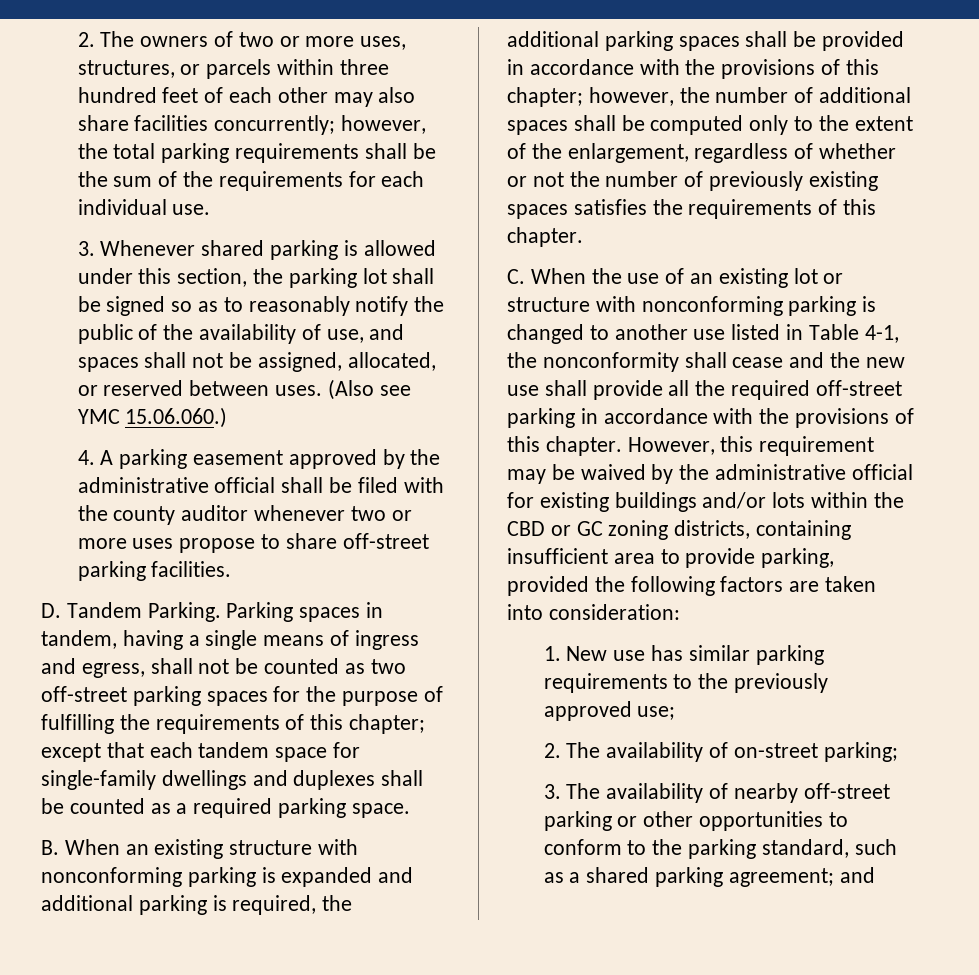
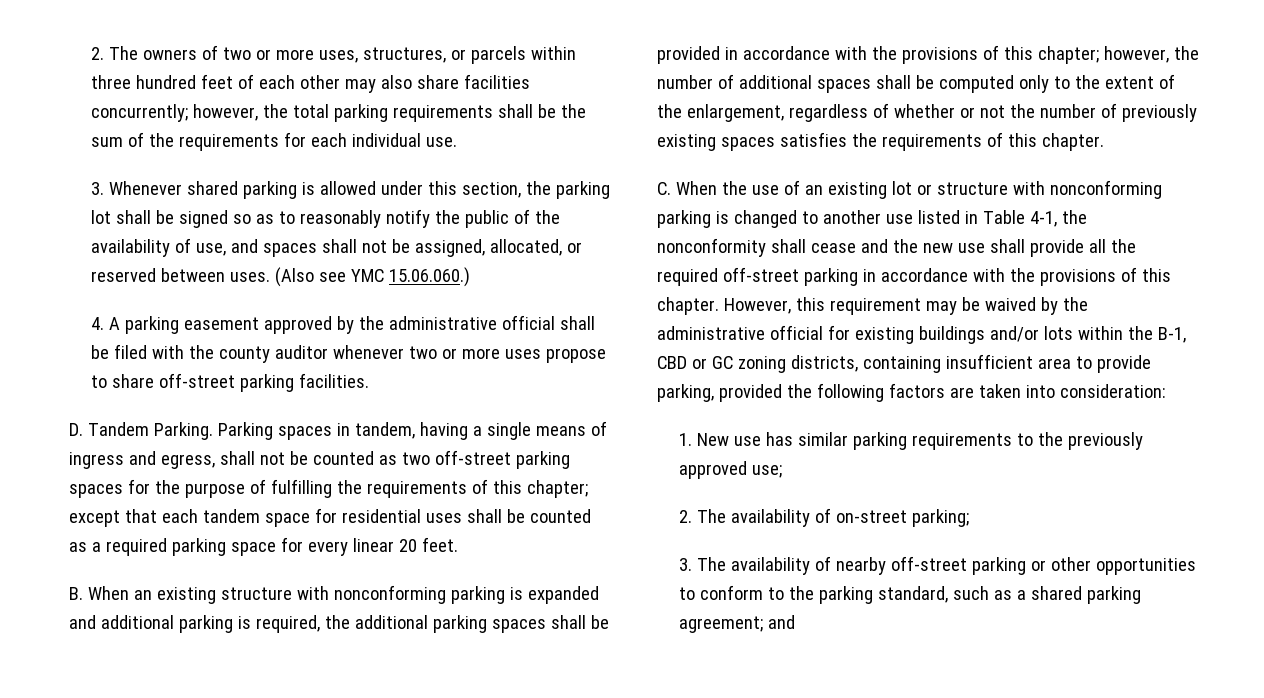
[41,770,376,790] single-family dwellings and duplexes -> [341,509,462,523] residential uses
[351,803,410,818] space. -> [230,537,458,556] space for every linear 20 feet.
(904, 500) none -> [1157,327,1186,343] B-1,

